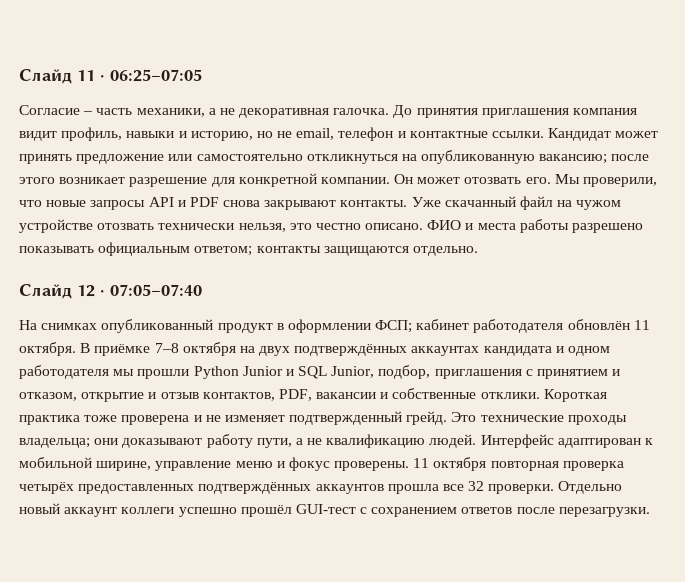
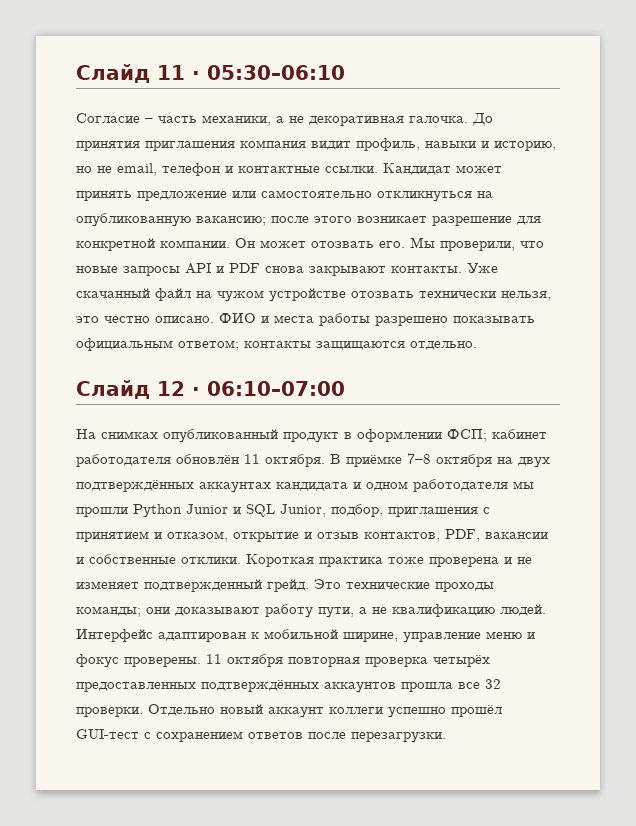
[110,69,202,82] 06:25–07:05 -> [207,65,345,80] 05:30–06:10
[110,284,202,296] 07:05–07:40 -> [207,381,345,396] 06:10–07:00
[19,438,90,448] владельца; -> [76,606,141,617] команды;

